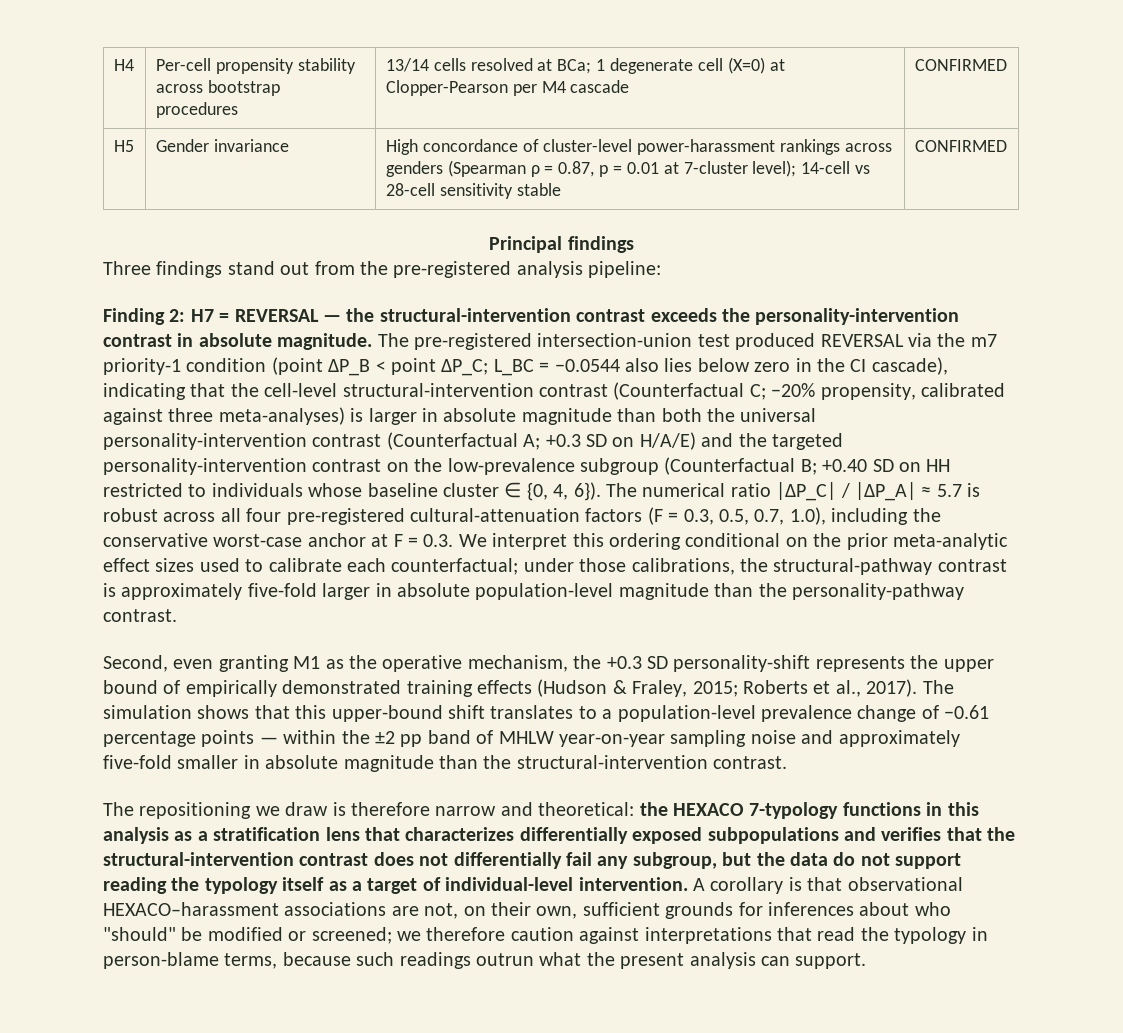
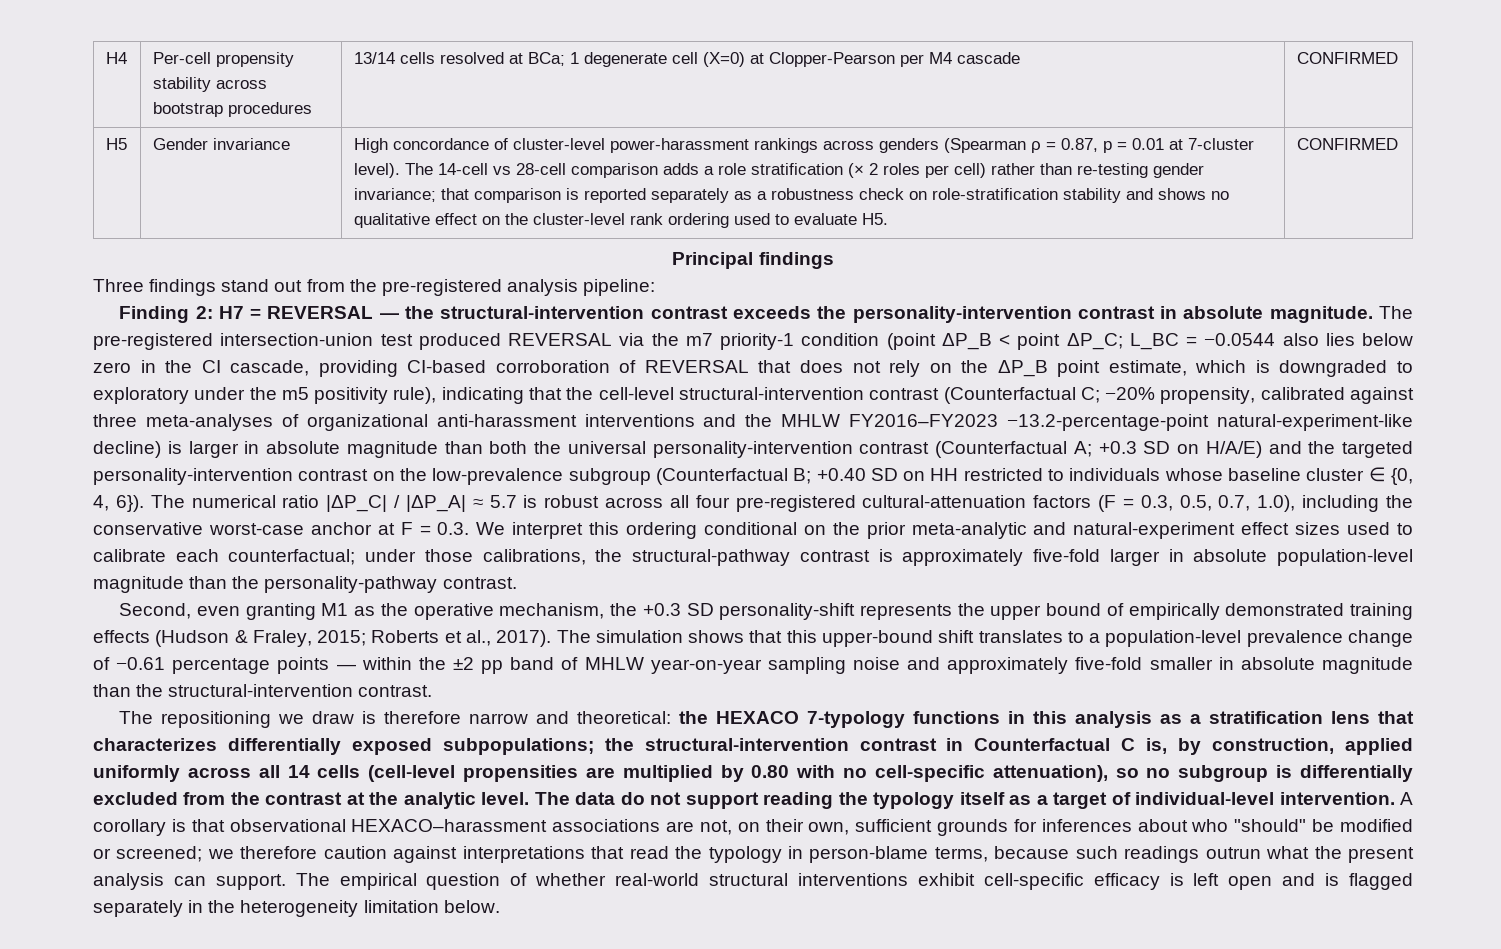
[752,160,797,177] level); -> [353,163,433,178] level). The
[439,183,561,199] sensitivity stable -> [570,163,1204,178] [353,188,1229,203] [353,213,888,228] comparison adds a role stratification (× 2 roles per cell) rather than re-testing gender invariance; that comparison is reported separately as a robustness check on role-stratification stability and shows no qualitative effect on the cluster-level rank ordering used to evaluate H5.
[871,357,948,375] cascade), -> [230,360,1413,377] [93,387,437,404] cascade, providing CI-based corroboration of REVERSAL that does not rely on the ΔP_B point estimate, which is downgraded to exploratory under the m5 positivity rule),
[218,407,345,425] meta-analyses) -> [145,414,1413,431] [93,441,161,458] meta-analyses of organizational anti-harassment interventions and the MHLW FY2016–FY2023 −13.2-percentage-point natural-experiment-like decline)
(1008, 541) none -> [1033,522,1236,539] and natural-experiment
[707,827,1016,844] [103,852,785,869] subpopulations and verifies that the structural-intervention contrast does not differentially fail any subgroup, but the -> [442,738,1413,755] [93,765,1414,782] [93,792,570,809] subpopulations; the structural-intervention contrast in Counterfactual C is, by construction, applied uniformly across all 14 cells (cell-level propensities are multiplied by 0.80 with no cell-specific attenuation), so no subgroup is differentially excluded from the contrast at the analytic level. The
(867, 961) none -> [295,873,1413,890] [93,900,500,917] The empirical question of whether real-world structural interventions exhibit cell-specific efficacy is left open and is flagged separately in the heterogeneity limitation below.

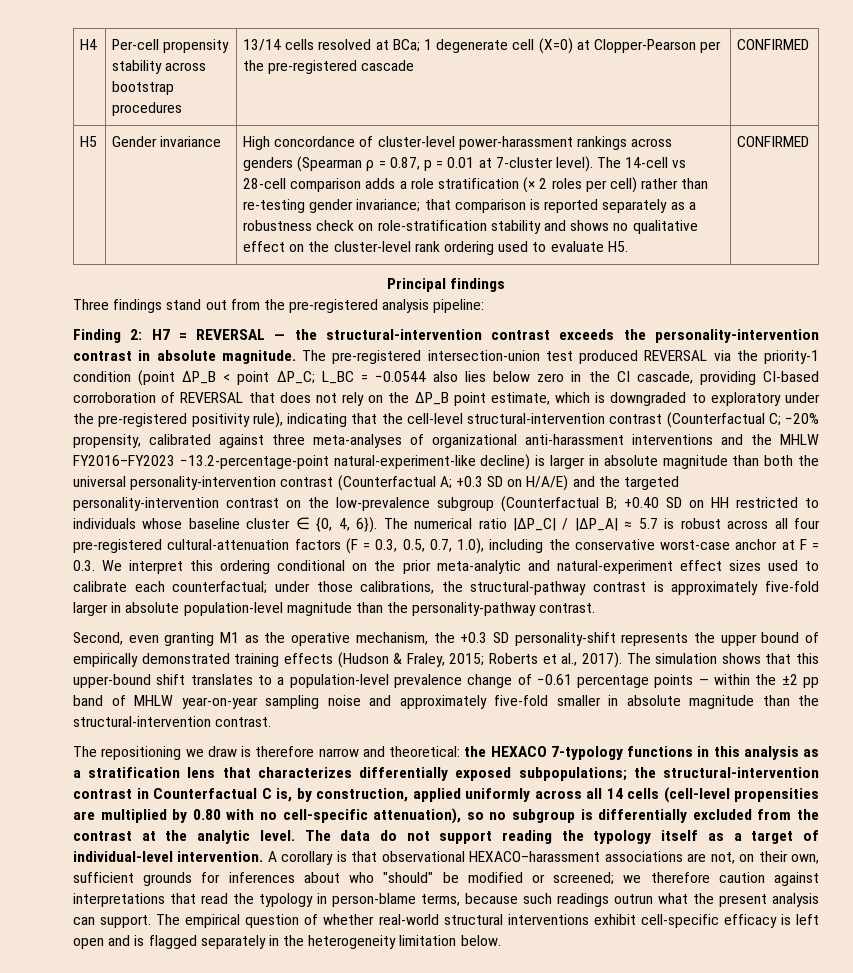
[928,52,952,64] M4 -> [243,60,358,74] the pre-registered
[685,333,713,346] m7 -> (758, 355) none
[281,387,309,400] m5 -> [98,413,188,427] pre-registered

